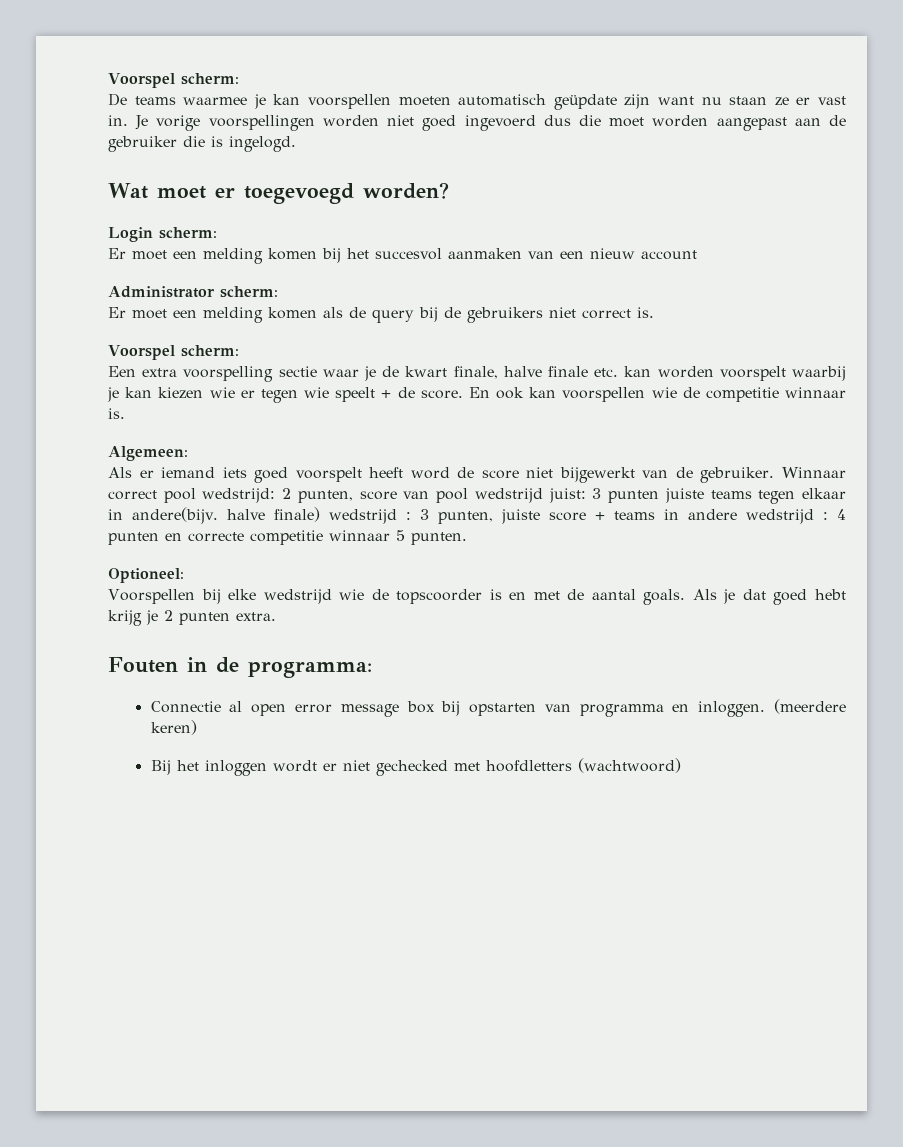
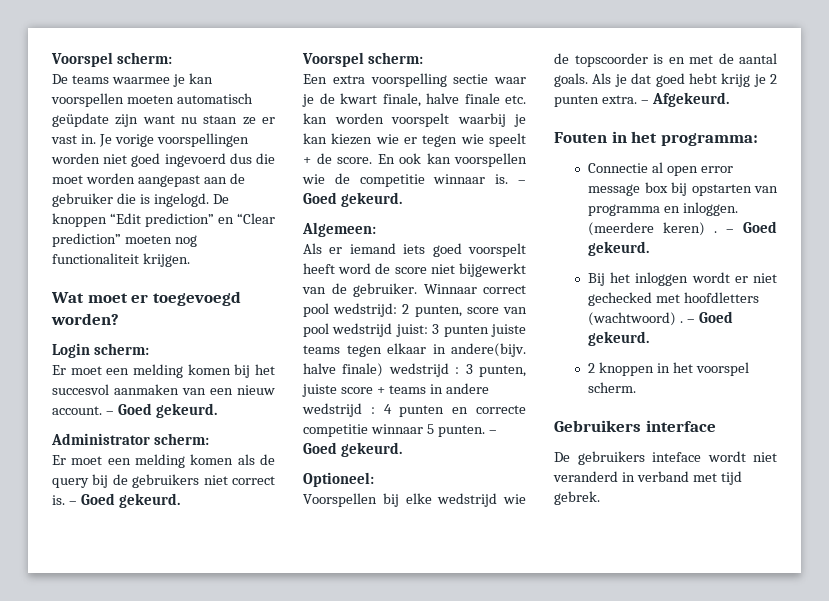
(296, 144) none -> [212,194,229,204] [52,213,275,227] [52,233,197,247] [52,253,190,267] De knoppen “Edit prediction” en “Clear prediction” moeten nog functionaliteit krijgen.
[641,250,697,260] account -> [52,403,217,418] account. – Goed gekeurd.
(654, 312) none -> [68,493,180,508] – Goed gekeurd.
(125, 413) none -> [518,180,526,184] [303,192,402,207] – Goed gekeurd.
(467, 538) none -> [488,430,497,434] [303,442,402,457] – Goed gekeurd.
(276, 616) none -> [640,92,729,107] – Afgekeurd.
[216,657,239,673] de -> [631,131,658,143] het
(197, 727) none -> [714,221,777,233] [588,241,650,256] . – Goed gekeurd.
(681, 765) none -> [680,311,733,323] [588,331,650,346] [588,362,749,376] [588,382,637,393] [554,420,716,432] [554,451,777,465] [553,471,742,485] [554,491,600,505] . – Goed gekeurd. // 2 knoppen in het voorspel scherm. // Gebruikers interface // De gebruikers inteface wordt niet veranderd in verband met tijd gebrek.

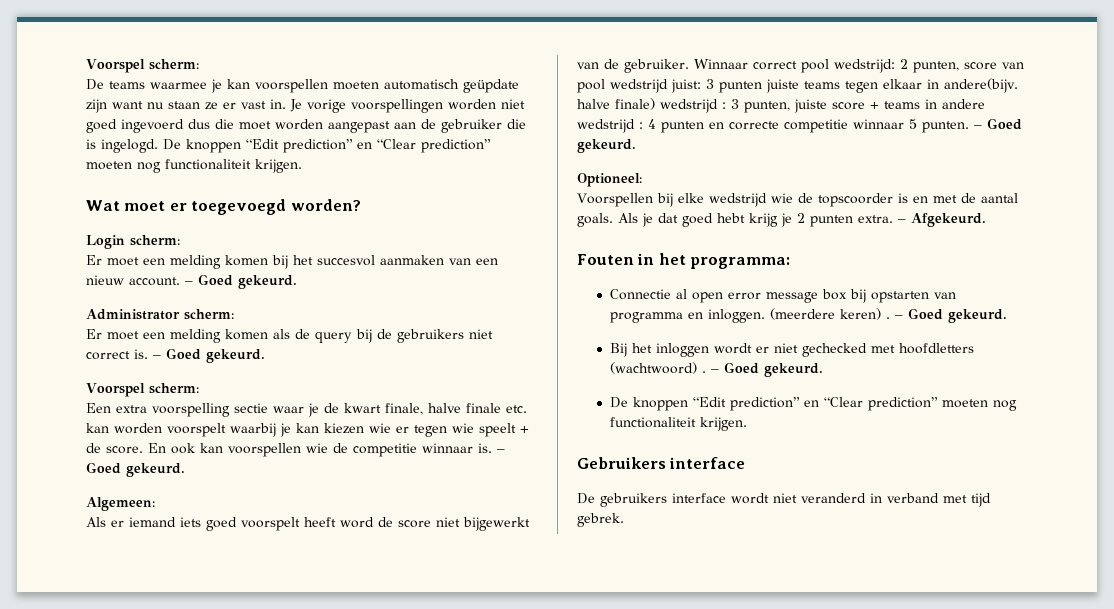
[588,362,749,376] [588,382,637,393] 2 knoppen in het voorspel scherm. -> [609,397,1017,411] [609,417,747,431] De knoppen “Edit prediction” en “Clear prediction” moeten nog functionaliteit krijgen.
[652,452,701,462] inteface -> [672,493,726,503] interface

